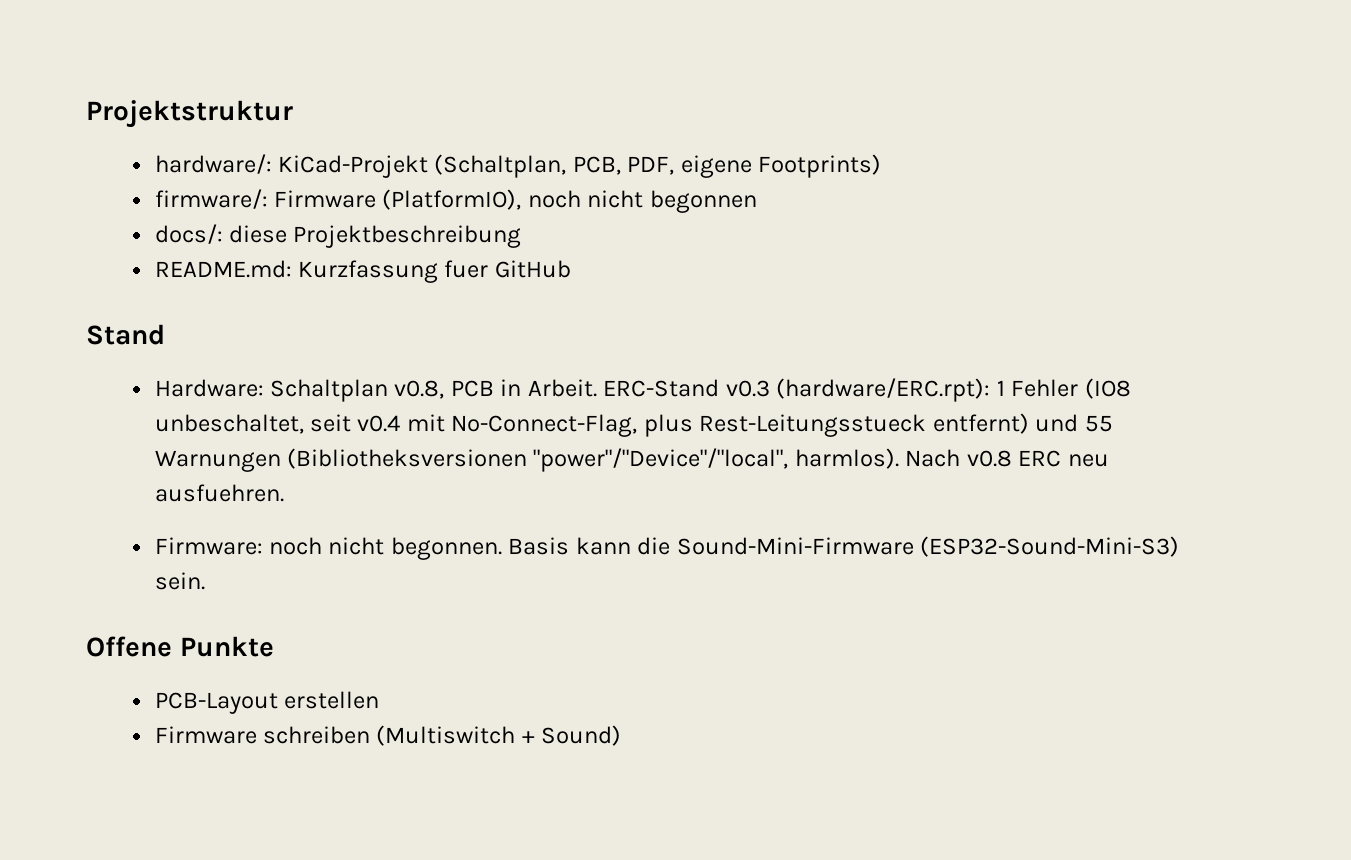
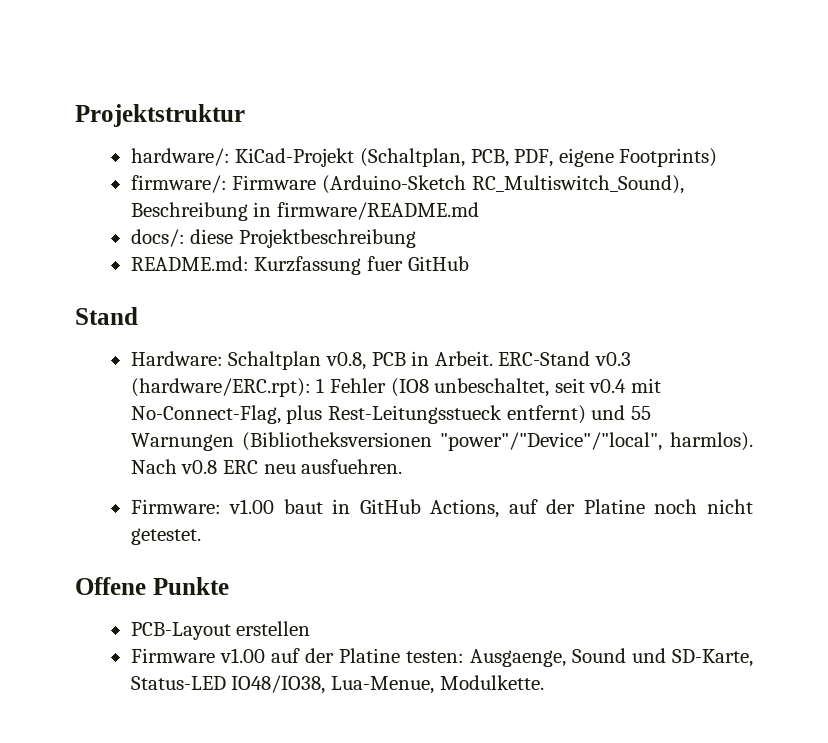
[382,189,757,213] (PlatformIO), noch nicht begonnen -> [321,175,684,194] [130,202,479,221] (Arduino-Sketch RC_Multiswitch_Sound), Beschreibung in firmware/README.md
[269,536,1180,560] [154,572,205,590] noch nicht begonnen. Basis kann die Sound-Mini-Firmware (ESP32-Sound-Mini-S3) sein. -> [229,499,754,518] [130,528,201,545] v1.00 baut in GitHub Actions, auf der Platine noch nicht getestet.
[263,725,622,746] schreiben (Multiswitch + Sound) -> [219,648,753,667] [130,675,544,694] v1.00 auf der Platine testen: Ausgaenge, Sound und SD-Karte, Status-LED IO48/IO38, Lua-Menue, Modulkette.

